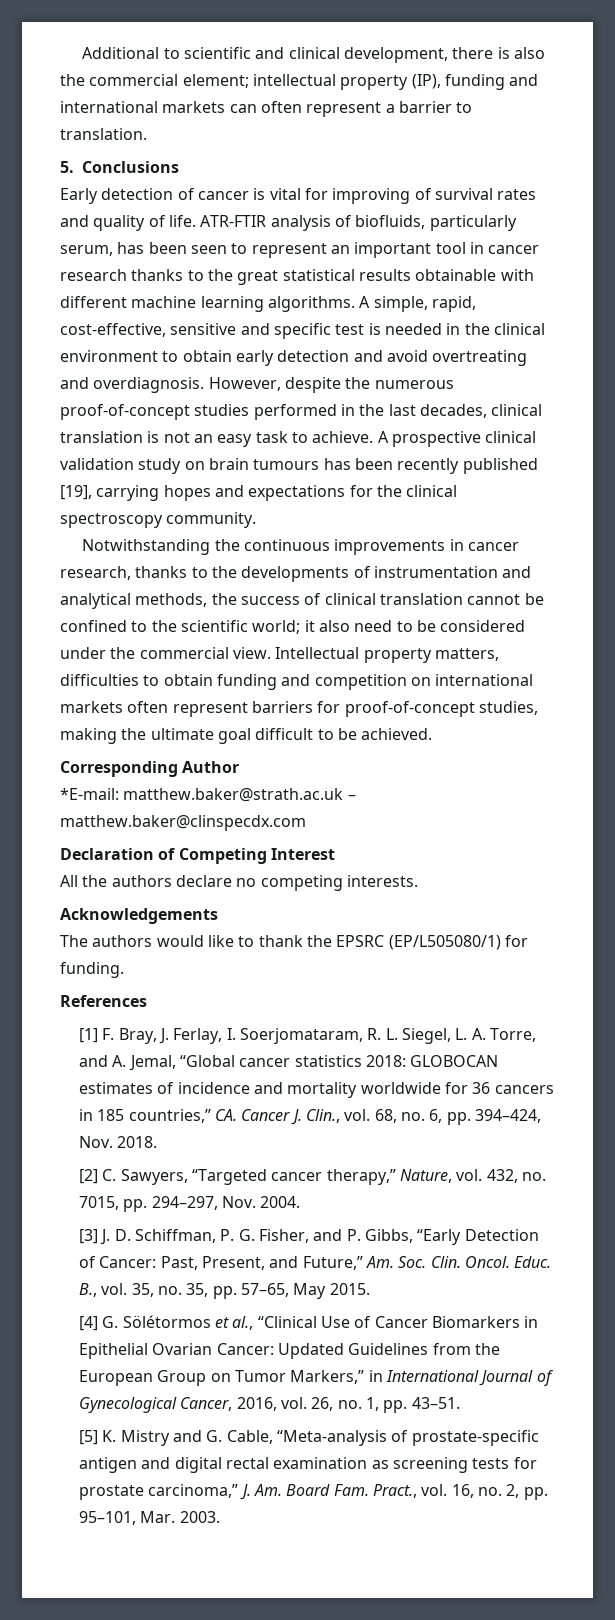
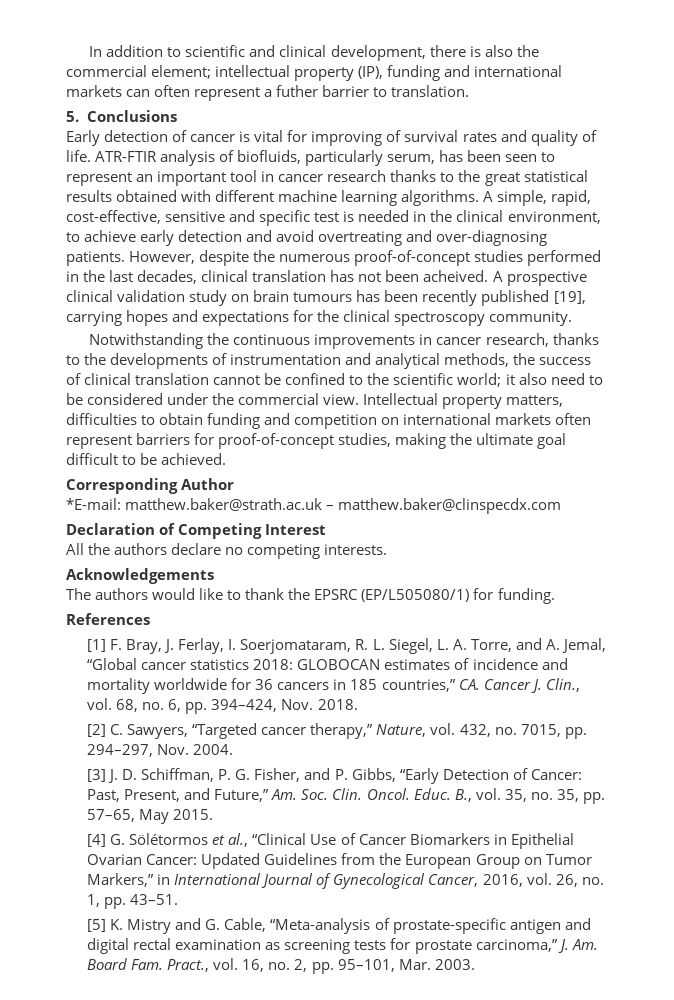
[82,47,160,59] Additional -> [89,45,164,57] In addition
(395, 108) none -> [276,85,319,97] futher
[415,269,497,281] obtainable -> [116,190,178,202] obtained
[60,350,232,362] environment to obtain -> [507,211,601,224] [66,230,137,242] environment, to achieve
[93,377,205,393] overdiagnosis. -> [436,230,548,246] [66,251,125,266] over-diagnosing patients.
[147,431,374,447] is not an easy task to achieve. -> [330,270,489,282] has not been acheived.

